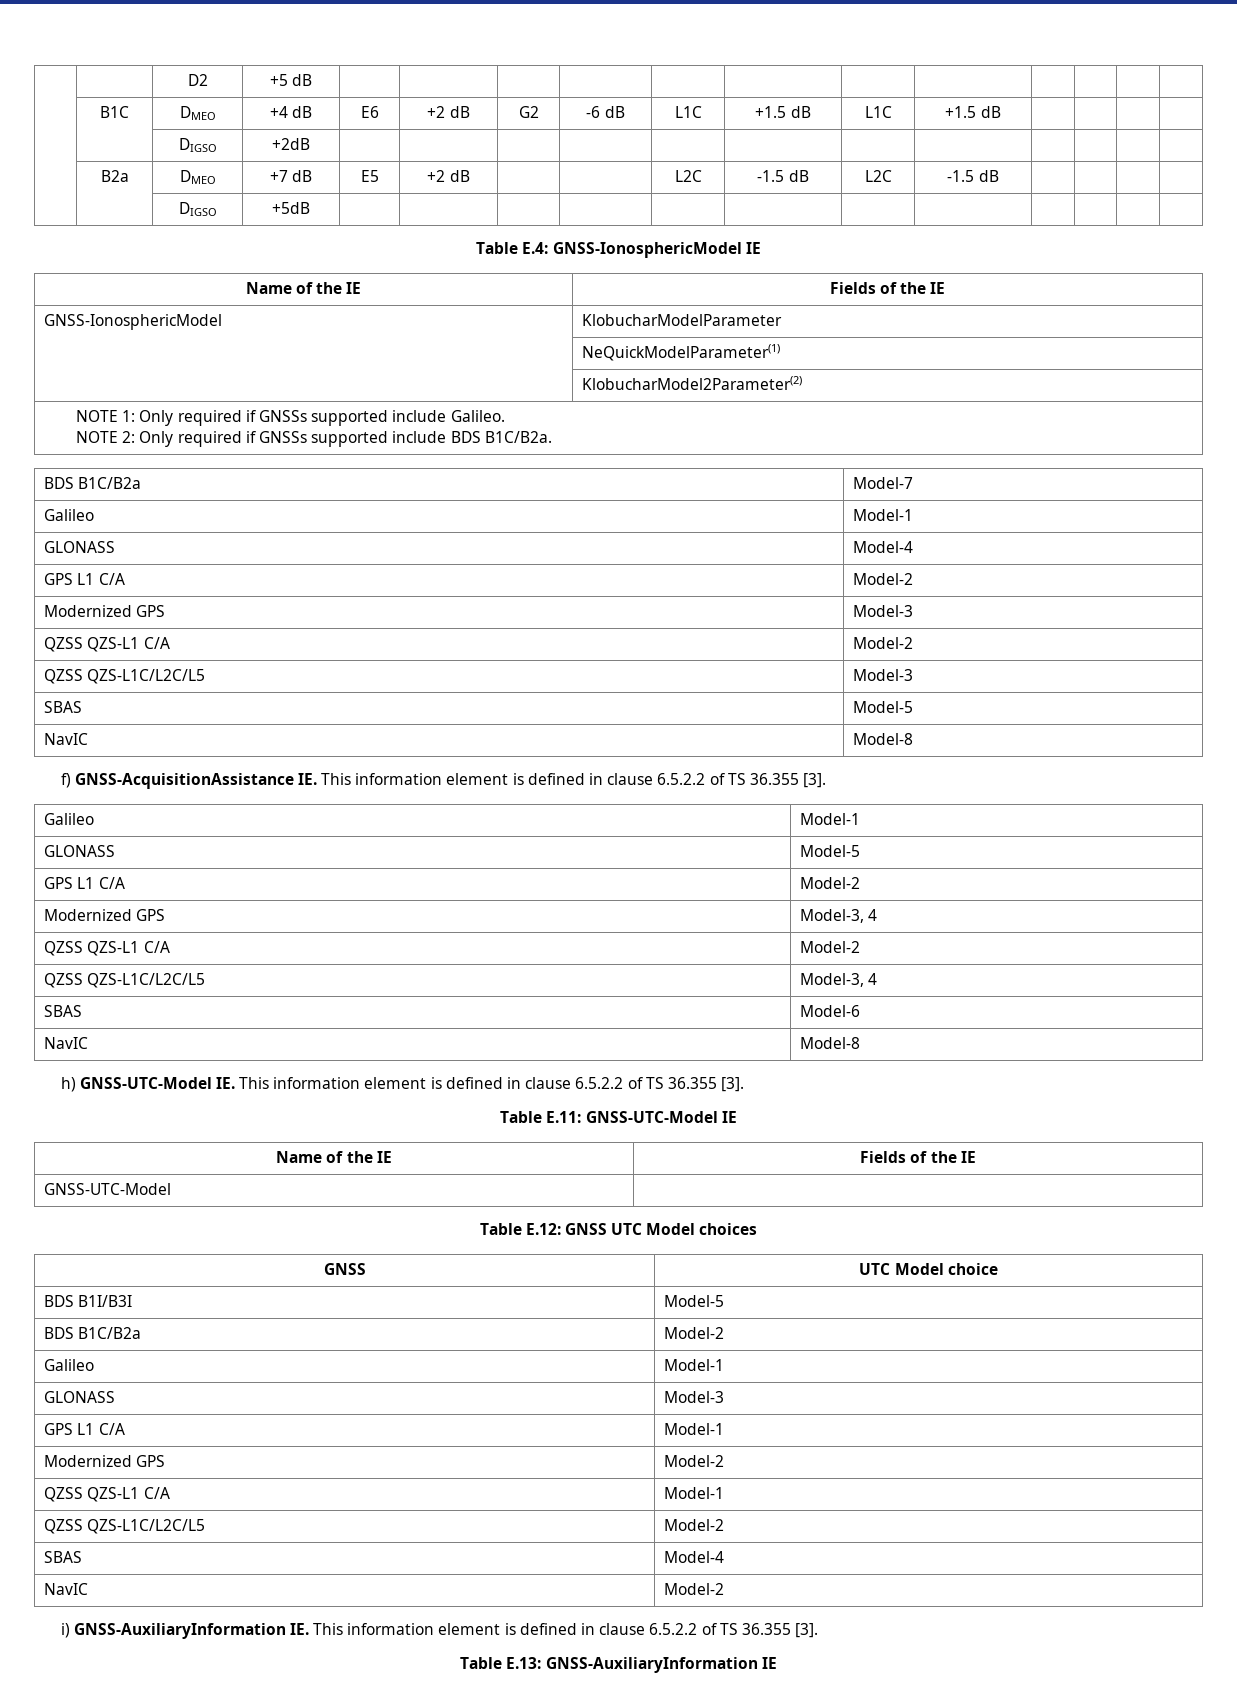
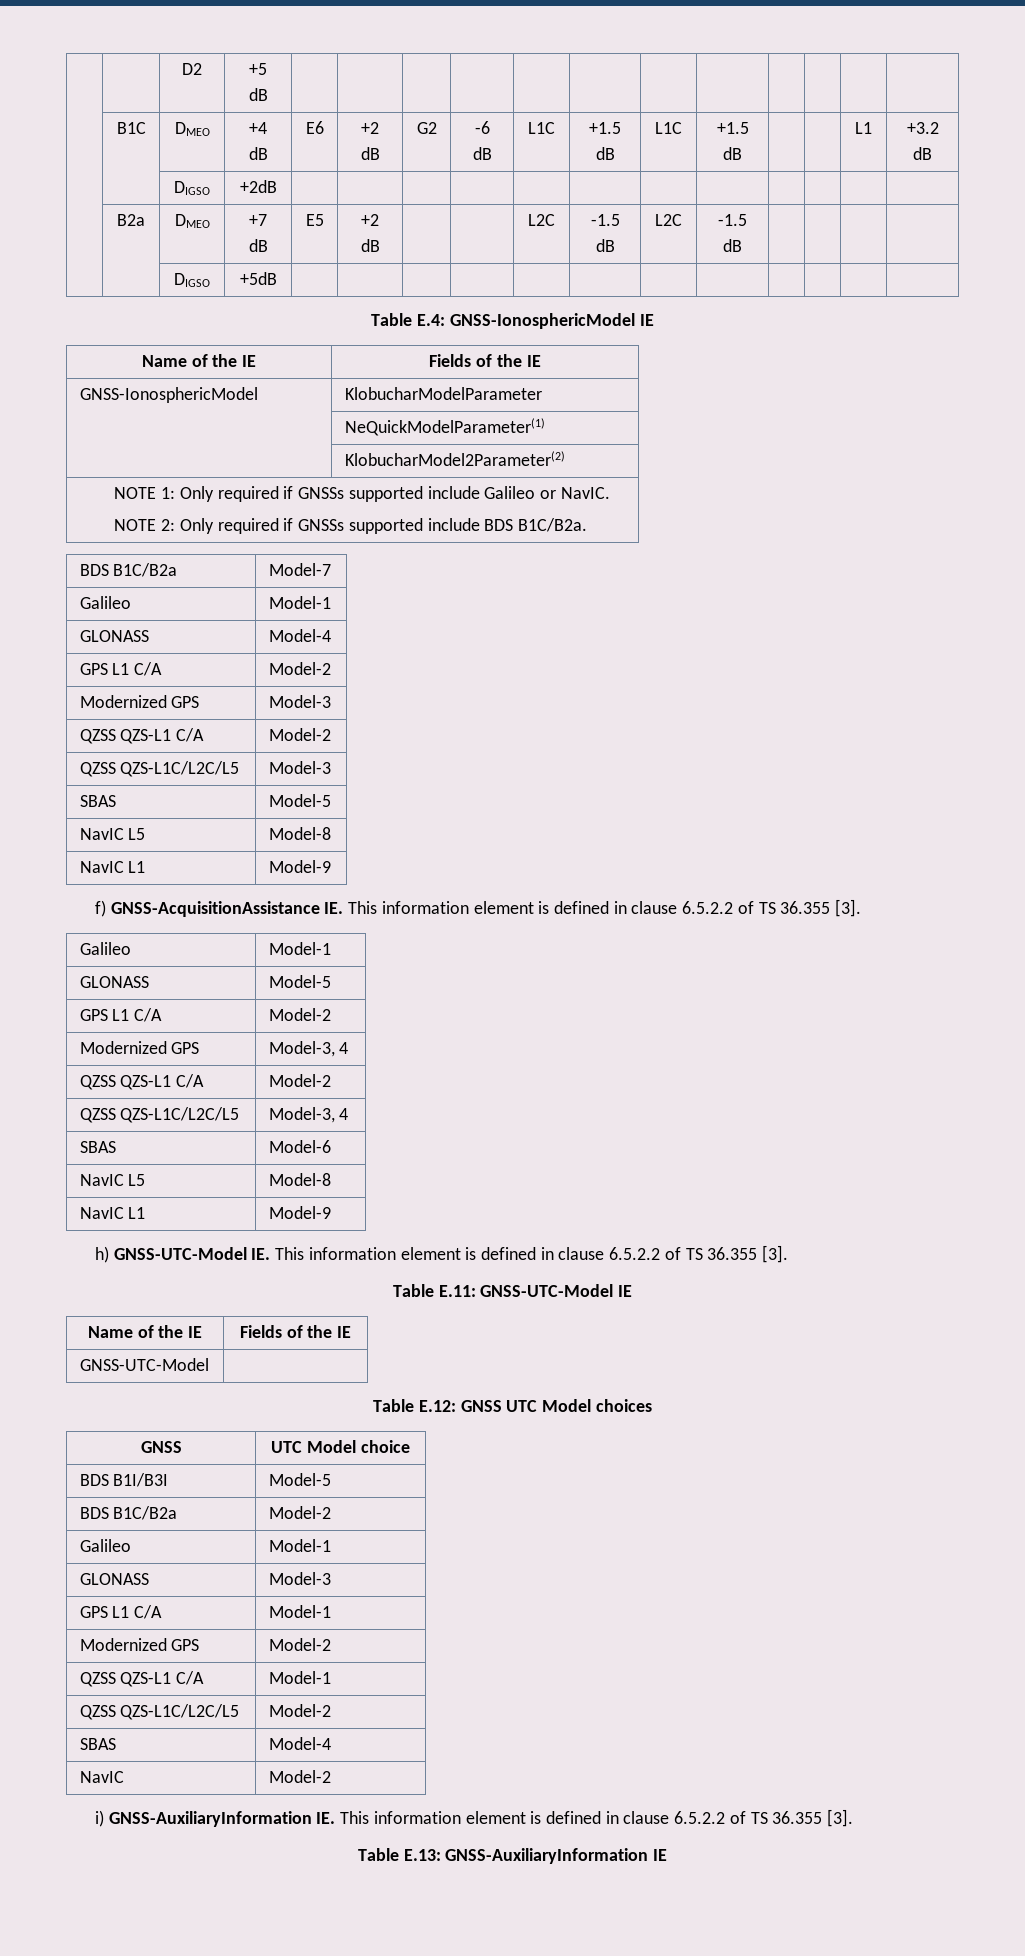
(1001, 112) | -> [855,122,872,134] [906,122,939,134] [913,147,932,160] L1 | +3.2 dB
[450,410,505,422] Galileo. -> [484,486,610,499] Galileo or NavIC.
[853,733,914,745] | Model-8 -> [128,828,146,840] [268,827,331,840] [79,861,146,873] [268,860,331,873] L5 | Model-8 // NavIC L1 | Model-9
[800,1037,861,1049] | Model-8 -> [128,1174,146,1186] [268,1173,331,1186] [79,1207,146,1219] [268,1206,331,1219] L5 | Model-8 // NavIC L1 | Model-9

